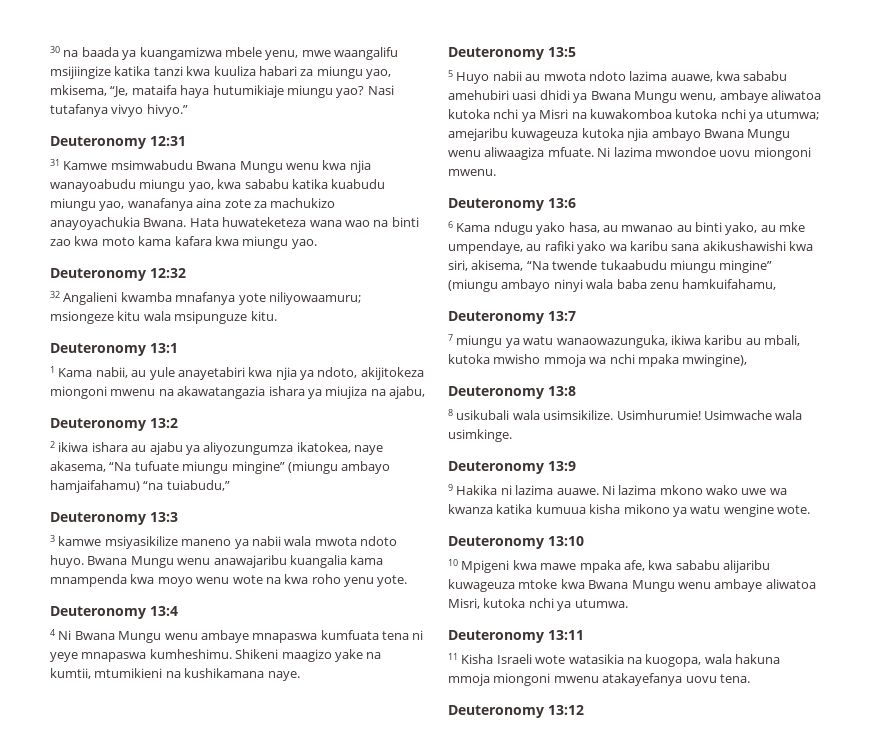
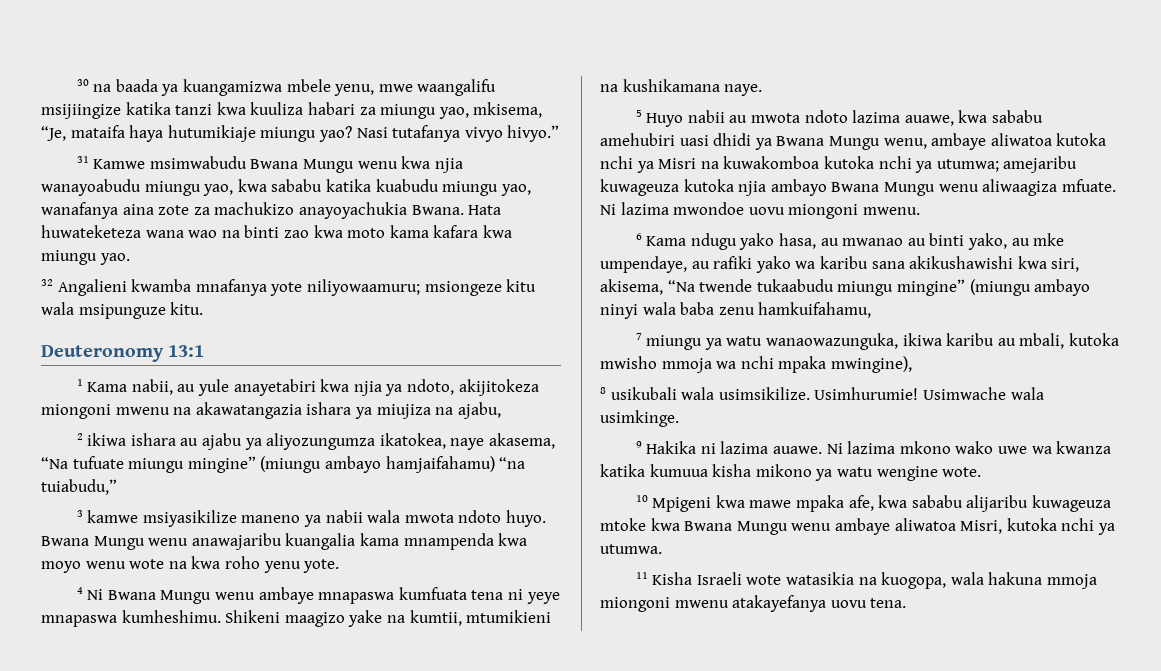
[50,136,186,149] // Deuteronomy 12:31 -> (560, 133) none
[50,268,186,281] // Deuteronomy 12:32 -> (130, 259) none
[50,418,178,431] // Deuteronomy 13:2 -> (501, 410) none
[50,512,178,525] // Deuteronomy 13:3 -> (117, 487) none
[50,606,178,619] // Deuteronomy 13:4 -> (340, 566) none
[448,47,576,60] // Deuteronomy 13:5 -> (763, 90) none
[448,198,576,211] // Deuteronomy 13:6 -> (920, 211) none
[448,311,576,324] // Deuteronomy 13:7 -> (872, 310) none
[448,386,576,399] // Deuteronomy 13:8 -> (912, 364) none
[448,461,576,474] // Deuteronomy 13:9 -> (679, 418) none
[448,536,584,549] // Deuteronomy 13:10 -> (982, 472) none
[448,630,584,643] // Deuteronomy 13:11 -> (662, 549) none
[448,705,584,718] // Deuteronomy 13:12 -> (907, 603) none

